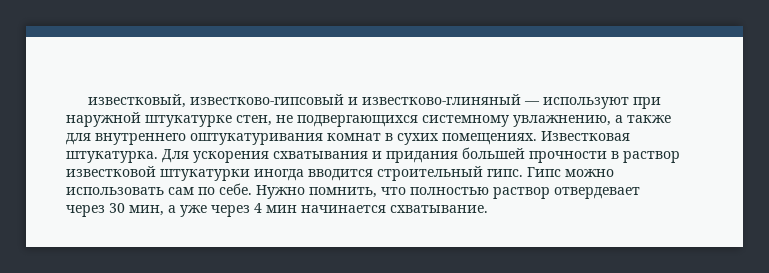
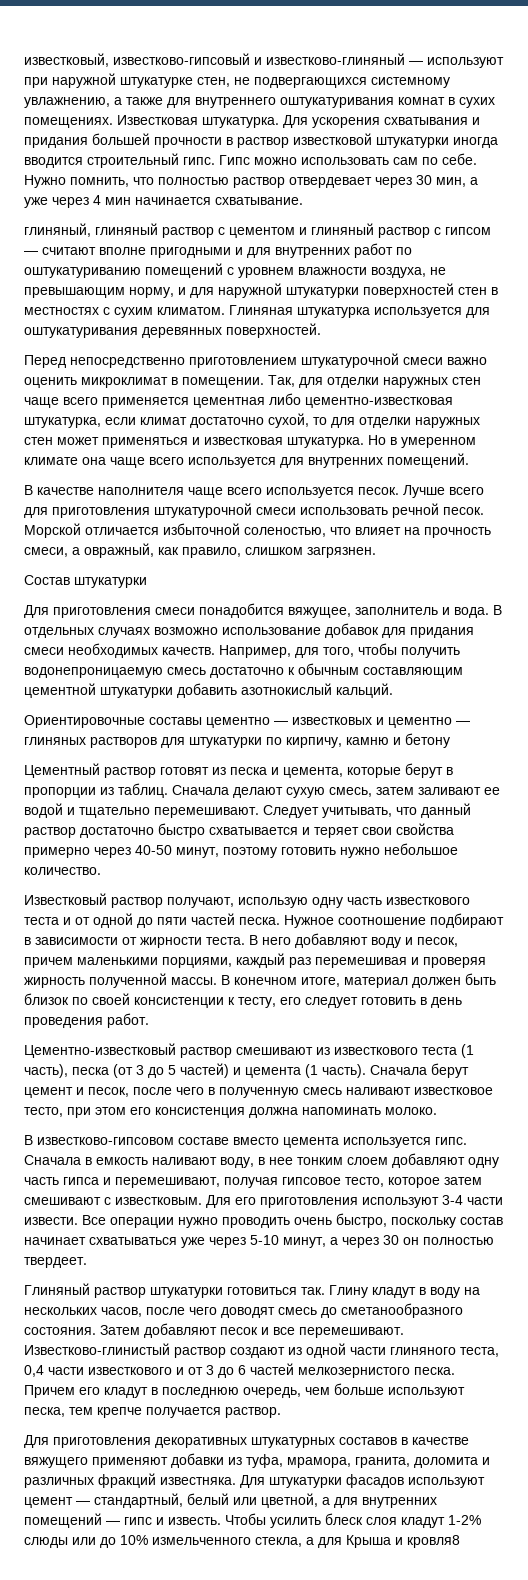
(488, 209) none -> [24,223,491,238] [24,243,412,258] [24,263,446,278] [24,283,498,298] [24,305,490,318] [24,323,321,338] [24,353,487,368] [24,375,481,388] [24,393,453,408] [24,413,480,428] [24,435,476,448] [24,453,469,468] [24,485,484,498] [24,503,484,518] [24,523,491,538] [24,543,376,558] [24,575,147,588] [24,603,502,618] [24,623,474,638] [24,643,460,658] [24,663,463,678] [24,683,393,698] [24,715,470,728] [24,733,450,748] [24,763,453,778] [24,783,500,798] [24,803,471,818] [24,823,454,838] [24,843,458,858] [24,867,101,875] [24,893,470,908] [24,913,504,928] [24,933,458,948] [24,953,486,968] [24,973,496,988] [24,993,462,1008] [24,1013,149,1028] [24,1043,474,1058] [24,1063,469,1078] [24,1087,493,1098] [24,1107,437,1118] [24,1135,467,1148] [24,1153,499,1168] [24,1177,482,1188] [24,1195,503,1208] [24,1213,503,1228] [24,1235,494,1248] [24,1257,87,1268] [24,1283,480,1298] [24,1303,463,1318] [24,1323,404,1338] [24,1343,499,1358] [24,1363,455,1378] [24,1383,465,1398] [24,1407,281,1418] [24,1435,469,1448] [24,1453,490,1468] [24,1473,485,1488] [24,1493,437,1508] [24,1513,481,1528] [24,1535,460,1548] // глиняный, глиняный раствор с цементом и глиняный раствор с гипсом — считают вполне пригодными и для внутренних работ по оштукатуриванию помещений с уровнем влажности воздуха, не превышающим норму, и для наружной штукатурки поверхностей стен в местностях с сухим климатом. Глиняная штукатурка используется для оштукатуривания деревянных поверхностей. // Перед непосредственно приготовлением штукатурочной смеси важно оценить микроклимат в помещении. Так, для отделки наружных стен чаще всего применяется цементная либо цементно-известковая штукатурка, если климат достаточно сухой, то для отделки наружных стен может применяться и известковая штукатурка. Но в умеренном климате она чаще всего используется для внутренних помещений. // В качестве наполнителя чаще всего используется песок. Лучше всего для приготовления штукатурочной смеси использовать речной песок. Морской отличается избыточной соленостью, что влияет на прочность смеси, а овражный, как правило, слишком загрязнен. // Состав штукатурки // Для приготовления смеси понадобится вяжущее, заполнитель и вода. В отдельных случаях возможно использование добавок для придания смеси необходимых качеств. Например, для того, чтобы получить водонепроницаемую смесь достаточно к обычным составляющим цементной штукатурки добавить азотнокислый кальций. // Ориентировочные составы цементно — известковых и цементно — глиняных растворов для штукатурки по кирпичу, камню и бетону // Цементный раствор готовят из песка и цемента, которые берут в пропорции из таблиц. Сначала делают сухую смесь, затем заливают ее водой и тщательно перемешивают. Следует учитывать, что данный раствор достаточно быстро схватывается и теряет свои свойства примерно через 40-50 минут, поэтому готовить нужно небольшое количество. // Известковый раствор получают, использую одну часть известкового теста и от одной до пяти частей песка. Нужное соотношение подбирают в зависимости от жирности теста. В него добавляют воду и песок, причем маленькими порциями, каждый раз перемешивая и проверяя жирность полученной массы. В конечном итоге, материал должен быть близок по своей консистенции к тесту, его следует готовить в день проведения работ. // Цементно-известковый раствор смешивают из известкового теста (1 часть), песка (от 3 до 5 частей) и цемента (1 часть). Сначала берут цемент и песок, после чего в полученную смесь наливают известковое тесто, при этом его консистенция должна напоминать молоко. // В известково-гипсовом составе вместо цемента используется гипс. Сначала в емкость наливают воду, в нее тонким слоем добавляют одну часть гипса и перемешивают, получая гипсовое тесто, которое затем смешивают с известковым. Для его приготовления используют 3-4 части извести. Все операции нужно проводить очень быстро, поскольку состав начинает схватываться уже через 5-10 минут, а через 30 он полностью твердеет. // Глиняный раствор штукатурки готовиться так. Глину кладут в воду на нескольких часов, после чего доводят смесь до сметанообразного состояния. Затем добавляют песок и все перемешивают. Известково-глинистый раствор создают из одной части глиняного теста, 0,4 части известкового и от 3 до 6 частей мелкозернистого песка. Причем его кладут в последнюю очередь, чем больше используют песка, тем крепче получается раствор. // Для приготовления декоративных штукатурных составов в качестве вяжущего применяют добавки из туфа, мрамора, гранита, доломита и различных фракций известняка. Для штукатурки фасадов используют цемент — стандартный, белый или цветной, а для внутренних помещений — гипс и известь. Чтобы усилить блеск слоя кладут 1-2% слюды или до 10% измельченного стекла, а для Крыша и кровля8

